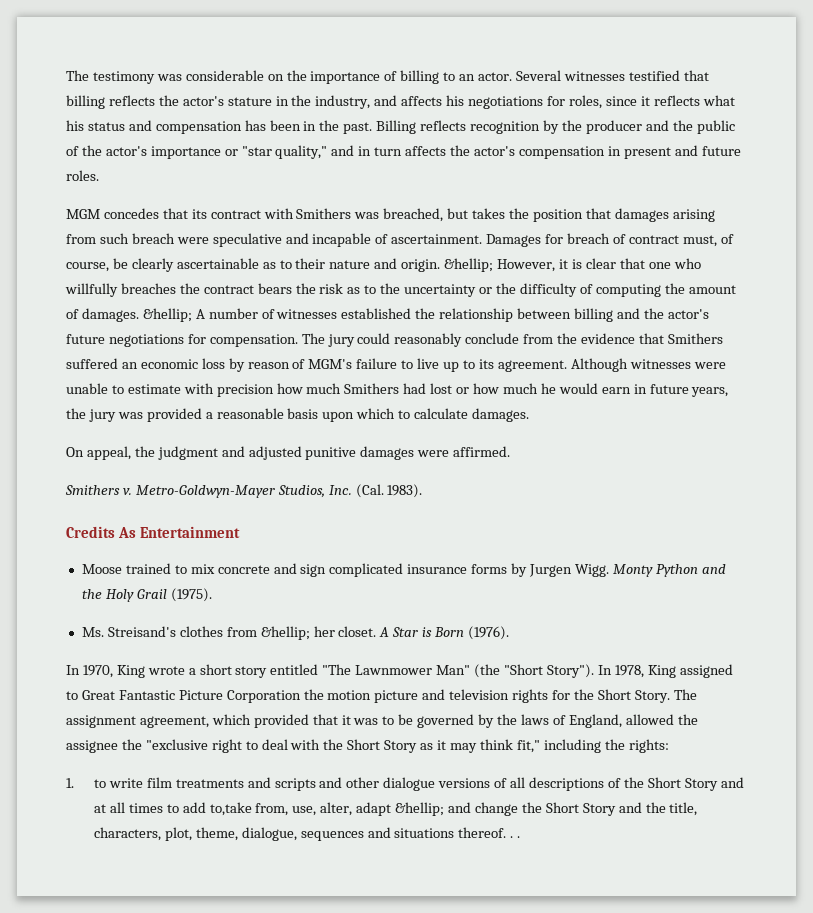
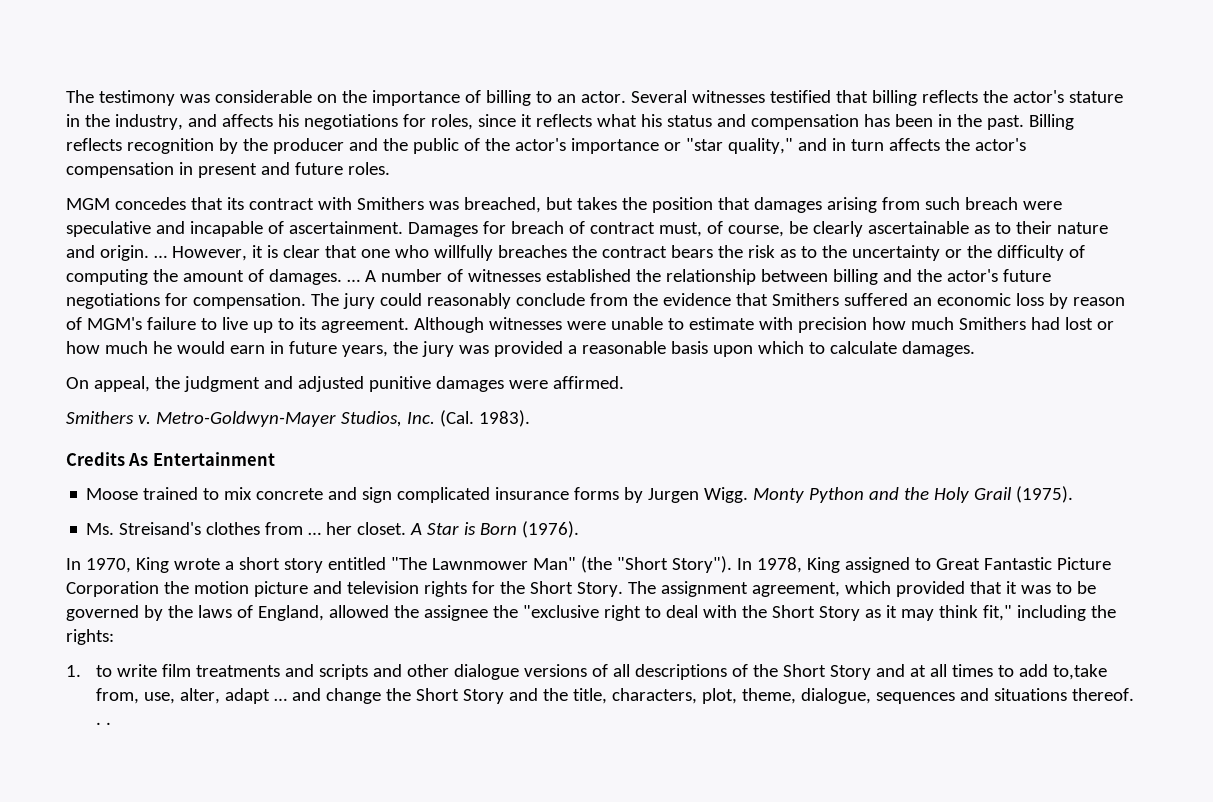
[444,258,494,272] &hellip; -> [153,255,167,258] …
[142,308,192,322] &hellip; -> [346,279,360,282] …
[260,626,310,640] &hellip; -> [308,532,322,535] …
[395,802,445,816] &hellip; -> [273,698,287,701] …

